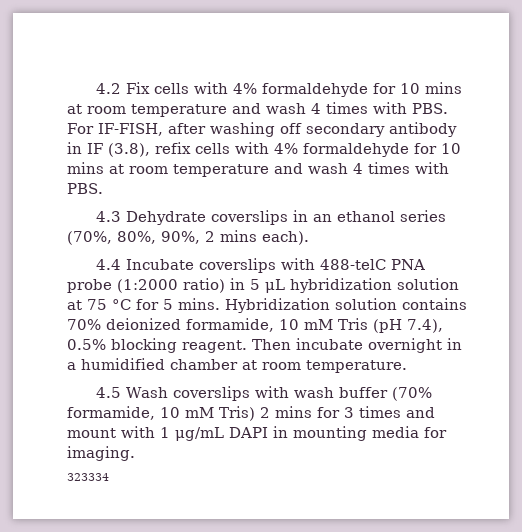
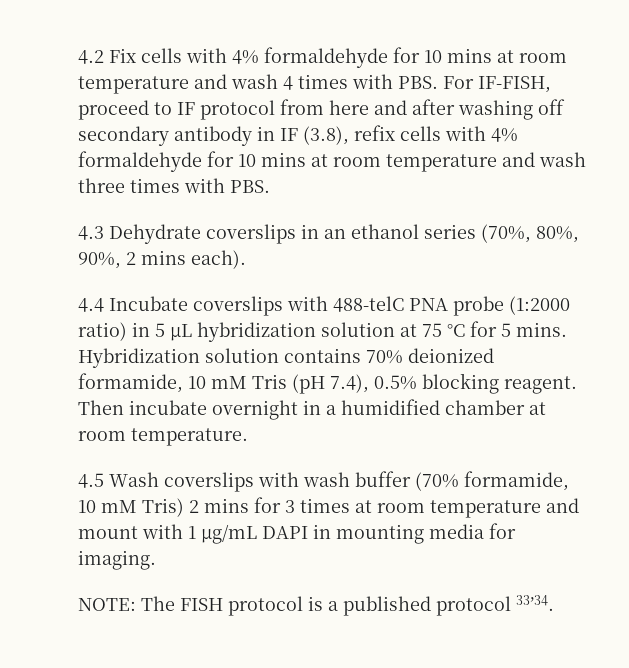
(163, 129) none -> [78,99,407,120] proceed to IF protocol from here and
[353,163,363,174] 4 -> [78,178,125,193] three
(401, 412) none -> [355,500,541,518] at room temperature
[67,473,109,481] 323334 -> [78,595,554,616] NOTE: The FISH protocol is a published protocol 33’34.

